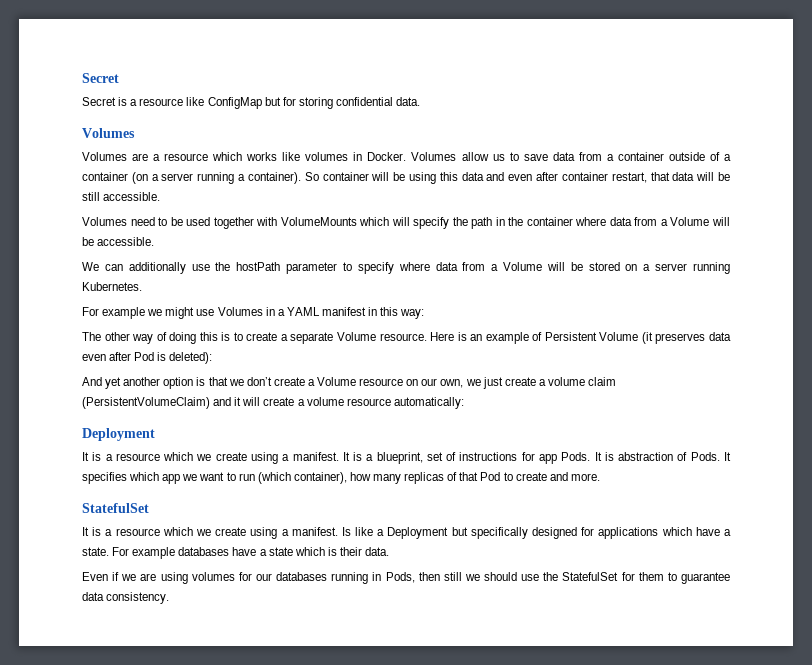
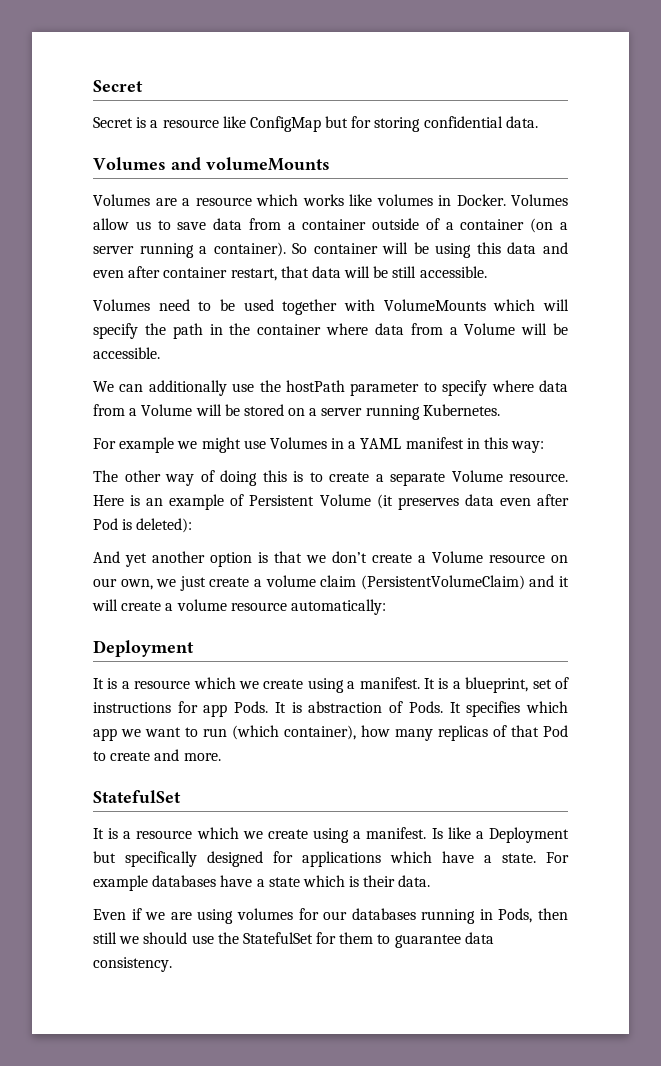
(135, 133) none -> [171,157,330,171] and volumeMounts

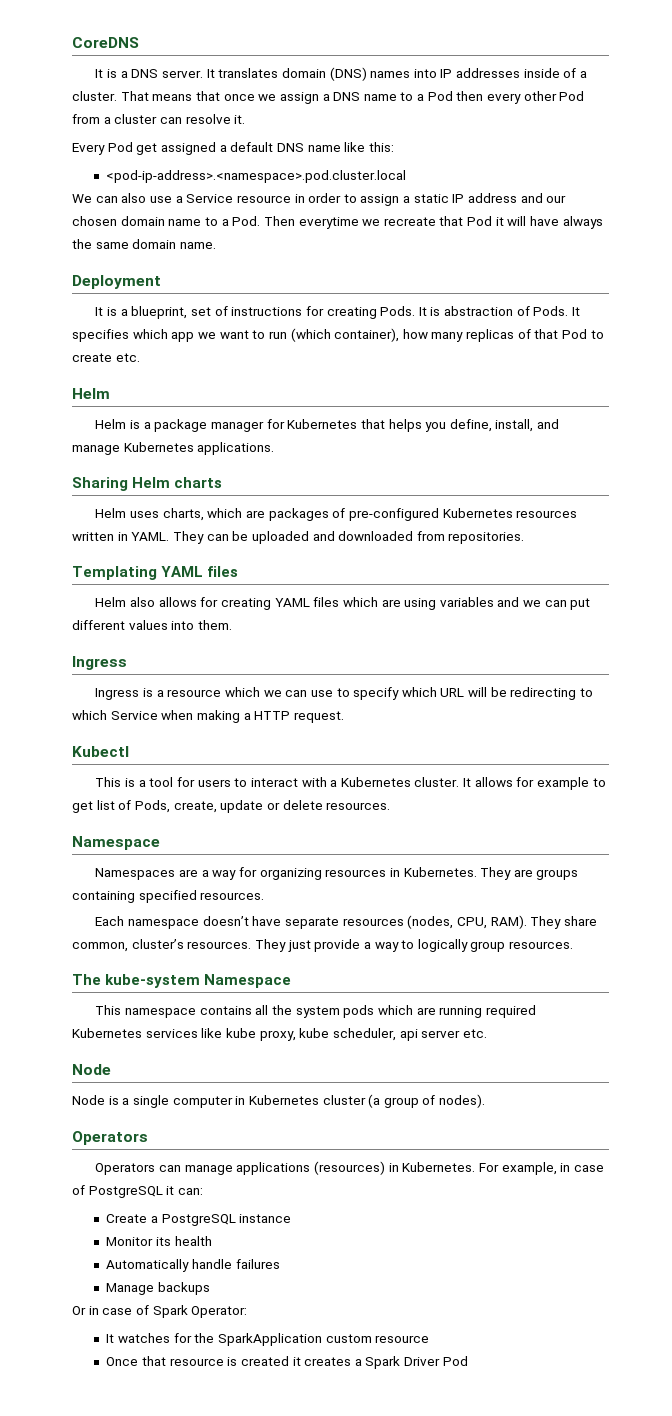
[93,80,143,92] [93,116,538,132] [93,157,330,171] [93,194,568,206] [93,218,568,233] [93,242,568,258] [93,266,487,281] [93,299,569,315] [93,323,568,339] [93,347,160,359] [93,380,568,396] [93,404,500,420] [93,437,545,453] [93,470,568,486] [93,494,569,510] [93,518,193,533] [93,551,568,567] [93,575,569,591] [92,599,386,615] [93,640,194,657] [93,677,420,693] Secret // Secret is a resource like ConfigMap but for storing confidential data. // Volumes and volumeMounts // Volumes are a resource which works like volumes in Docker. Volumes allow us to save data from a container outside of a container (on a server running a container). So container will be using this data and even after container restart, that data will be still accessible. // Volumes need to be used together with VolumeMounts which will specify the path in the container where data from a Volume will be accessible. // We can additionally use the hostPath parameter to specify where data from a Volume will be stored on a server running Kubernetes. // For example we might use Volumes in a YAML manifest in this way: // The other way of doing this is to create a separate Volume resource. Here is an example of Persistent Volume (it preserves data even after Pod is deleted): // And yet another option is that we don’t create a Volume resource on our own, we just create a volume claim (PersistentVolumeClaim) and it will create a volume resource automatically: // Deployment // It is a resource which we create using a manifest. -> [72,37,139,48] [95,67,588,81] [72,91,585,104] [72,114,246,124] [72,142,394,155] [106,170,407,183] [72,193,567,206] [72,216,603,229] [72,239,216,249] [72,275,161,289] CoreDNS // It is a DNS server. It translates domain (DNS) names into IP addresses inside of a cluster. That means that once we assign a DNS name to a Pod then every other Pod from a cluster can resolve it. // Every Pod get assigned a default DNS name like this: // <pod-ip-address>.<namespace>.pod.cluster.local // We can also use a Service resource in order to assign a static IP address and our chosen domain name to a Pod. Then everytime we recreate that Pod it will have always the same domain name. // Deployment //
[203,704,228,717] app -> [326,307,377,319] creating
[154,749,221,761] [93,790,181,803] [93,827,569,843] [93,851,569,867] [93,875,431,891] [93,908,568,924] [93,932,494,948] [93,957,172,972] and more. // StatefulSet // It is a resource which we create using a manifest. Is like a Deployment but specifically designed for applications which have a state. For example databases have a state which is their data. // Even if we are using volumes for our databases running in Pods, then still we should use the StatefulSet for them to guarantee data consistency. -> [115,353,140,362] [72,388,110,399] [95,419,560,432] [72,442,275,455] [72,477,223,491] [95,508,578,521] [72,531,525,544] [72,566,239,580] [95,597,591,610] [72,620,232,630] [72,656,127,670] [95,687,594,700] [72,710,344,723] [72,746,129,757] [95,777,606,790] [72,800,391,813] [72,836,160,850] [95,867,579,880] [72,890,265,903] [95,915,597,929] [72,939,574,952] [72,974,292,988] [95,1005,536,1018] [72,1028,487,1041] [72,1064,111,1075] [72,1094,486,1108] [72,1131,148,1145] [95,1161,604,1175] [72,1185,203,1198] [106,1214,292,1226] [106,1236,212,1246] [106,1259,280,1272] [106,1282,210,1295] [72,1305,248,1318] [106,1333,430,1346] [106,1356,468,1369] etc. // Helm // Helm is a package manager for Kubernetes that helps you define, install, and manage Kubernetes applications. // Sharing Helm charts // Helm uses charts, which are packages of pre-configured Kubernetes resources written in YAML. They can be uploaded and downloaded from repositories. // Templating YAML files // Helm also allows for creating YAML files which are using variables and we can put different values into them. // Ingress // Ingress is a resource which we can use to specify which URL will be redirecting to which Service when making a HTTP request. // Kubectl // This is a tool for users to interact with a Kubernetes cluster. It allows for example to get list of Pods, create, update or delete resources. // Namespace // Namespaces are a way for organizing resources in Kubernetes. They are groups containing specified resources. // Each namespace doesn’t have separate resources (nodes, CPU, RAM). They share common, cluster’s resources. They just provide a way to logically group resources. // The kube-system Namespace // This namespace contains all the system pods which are running required Kubernetes services like kube proxy, kube scheduler, api server etc. // Node // Node is a single computer in Kubernetes cluster (a group of nodes). // Operators // Operators can manage applications (resources) in Kubernetes. For example, in case of PostgreSQL it can: // Create a PostgreSQL instance // Monitor its health // Automatically handle failures // Manage backups // Or in case of Spark Operator: // It watches for the SparkApplication custom resource // Once that resource is created it creates a Spark Driver Pod

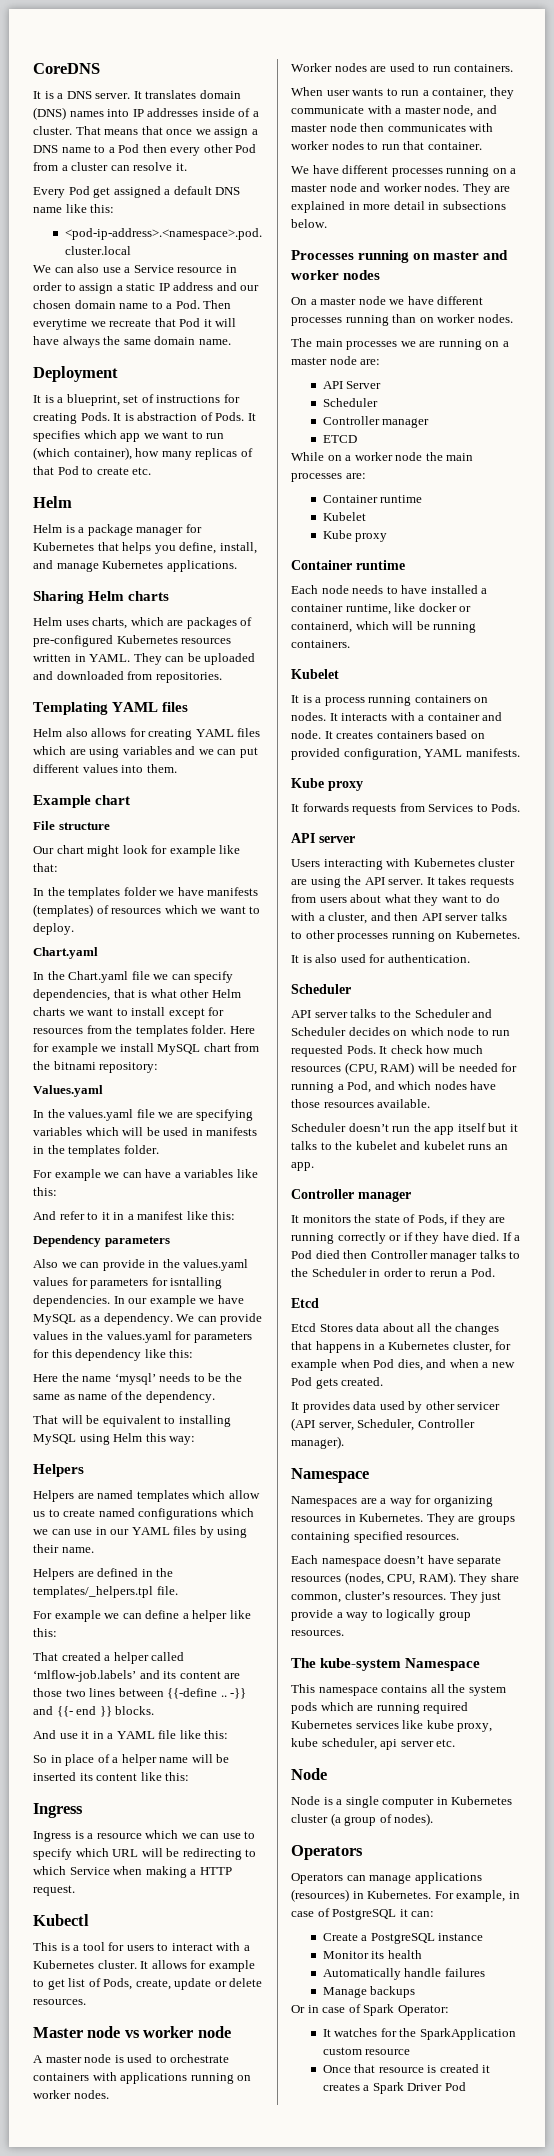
(232, 625) none -> [33,795,131,808] [33,821,110,830] [33,845,241,857] [33,863,58,872] [33,887,259,899] [33,904,261,917] [33,923,74,935] [33,947,98,959] [33,971,234,983] [33,989,241,1001] [33,1007,225,1019] [33,1025,255,1037] [33,1043,260,1055] [33,1061,159,1073] [33,1085,103,1097] [33,1109,254,1121] [33,1127,258,1136] [33,1145,159,1157] [33,1169,258,1181] [33,1187,57,1196] [33,1211,236,1220] [33,1235,170,1247] [33,1259,249,1271] [33,1277,223,1289] [33,1295,244,1307] [33,1313,263,1325] [33,1331,252,1343] [33,1349,194,1361] [33,1373,242,1385] [33,1391,215,1403] [33,1415,231,1427] [33,1433,196,1445] [33,1464,84,1477] [33,1490,260,1502] [33,1508,254,1520] [33,1526,248,1538] [33,1544,94,1553] [33,1568,174,1580] [33,1586,178,1598] [33,1610,251,1622] [33,1628,57,1637] [33,1652,185,1664] [33,1670,241,1682] [33,1688,247,1699] [33,1706,155,1717] [33,1730,229,1739] [33,1754,230,1766] [33,1772,190,1781] // Example chart // File structure // Our chart might look for example like that: // In the templates folder we have manifests (templates) of resources which we want to deploy. // Chart.yaml // In the Chart.yaml file we can specify dependencies, that is what other Helm charts we want to install except for resources from the templates folder. Here for example we install MySQL chart from the bitnami repository: // Values.yaml // In the values.yaml file we are specifying variables which will be used in manifests in the templates folder. // For example we can have a variables like this: // And refer to it in a manifest like this: // Dependency parameters // Also we can provide in the values.yaml values for parameters for isntalling dependencies. In our example we have MySQL as a dependency. We can provide values in the values.yaml for parameters for this dependency like this: // Here the name ‘mysql’ needs to be the same as name of the dependency. // That will be equivalent to installing MySQL using Helm this way: // Helpers // Helpers are named templates which allow us to create named configurations which we can use in our YAML files by using their name. // Helpers are defined in the templates/_helpers.tpl file. // For example we can define a helper like this: // That created a helper called ‘mlflow-job.labels’ and its content are those two lines between {{-define .. -}} and {{- end }} blocks. // And use it in a YAML file like this: // So in place of a helper name will be inserted its content like this:
(391, 806) none -> [33,2026,231,2038] [33,2054,230,2063] [33,2072,252,2084] [33,2090,109,2099] [291,63,514,72] [291,87,514,99] [291,105,497,117] [291,123,494,132] [291,141,482,150] [291,165,517,177] [291,183,511,195] [291,201,506,213] [291,219,327,228] [291,250,509,263] [291,270,381,280] [291,296,484,305] [291,314,513,326] [291,338,509,350] [291,356,381,365] [322,381,382,389] [322,398,378,407] [322,416,430,428] [322,435,357,443] [291,452,474,461] [291,473,366,482] [322,495,423,503] [322,512,366,521] [322,530,388,542] [291,560,405,570] [291,585,488,594] [291,603,472,615] [291,621,477,633] [291,640,350,648] [291,669,339,679] [291,695,489,706] [291,712,503,721] [291,730,485,739] [291,748,520,760] [291,778,363,791] [291,803,521,815] [291,833,355,843] [291,858,516,870] [291,876,514,888] [291,894,500,906] [291,912,507,924] [291,930,520,942] [291,954,470,963] [291,984,351,994] [291,1009,493,1018] [291,1027,511,1036] [291,1045,483,1057] [291,1062,518,1075] [291,1081,497,1093] [291,1099,431,1108] [291,1123,518,1135] [291,1141,508,1150] [291,1162,314,1171] [291,1189,411,1202] [291,1214,506,1226] [291,1232,521,1244] [291,1250,521,1262] [291,1268,495,1277] [291,1298,319,1308] [291,1323,500,1335] [291,1341,512,1353] [291,1359,515,1371] [291,1377,384,1389] [291,1401,501,1413] [291,1418,475,1431] [291,1436,344,1449] // Master node vs worker node // A master node is used to orchestrate containers with applications running on worker nodes. // Worker nodes are used to run containers. // When user wants to run a container, they communicate with a master node, and master node then communicates with worker nodes to run that container. // We have different processes running on a master node and worker nodes. They are explained in more detail in subsections below. // Processes running on master and worker nodes // On a master node we have different processes running than on worker nodes. // The main processes we are running on a master node are: // API Server // Scheduler // Controller manager // ETCD // While on a worker node the main processes are: // Container runtime // Kubelet // Kube proxy // Container runtime // Each node needs to have installed a container runtime, like docker or containerd, which will be running containers. // Kubelet // It is a process running containers on nodes. It interacts with a container and node. It creates containers based on provided configuration, YAML manifests. // Kube proxy // It forwards requests from Services to Pods. // API server // Users interacting with Kubernetes cluster are using the API server. It takes requests from users about what they want to do with a cluster, and then API server talks to other processes running on Kubernetes. // It is also used for authentication. // Scheduler // API server talks to the Scheduler and Scheduler decides on which node to run requested Pods. It check how much resources (CPU, RAM) will be needed for running a Pod, and which nodes have those resources available. // Scheduler doesn’t run the app itself but it talks to the kubelet and kubelet runs an app. // Controller manager // It monitors the state of Pods, if they are running correctly or if they have died. If a Pod died then Controller manager talks to the Scheduler in order to rerun a Pod. // Etcd // Etcd Stores data about all the changes that happens in a Kubernetes cluster, for example when Pod dies, and when a new Pod gets created. // It provides data used by other servicer (API server, Scheduler, Controller manager).

